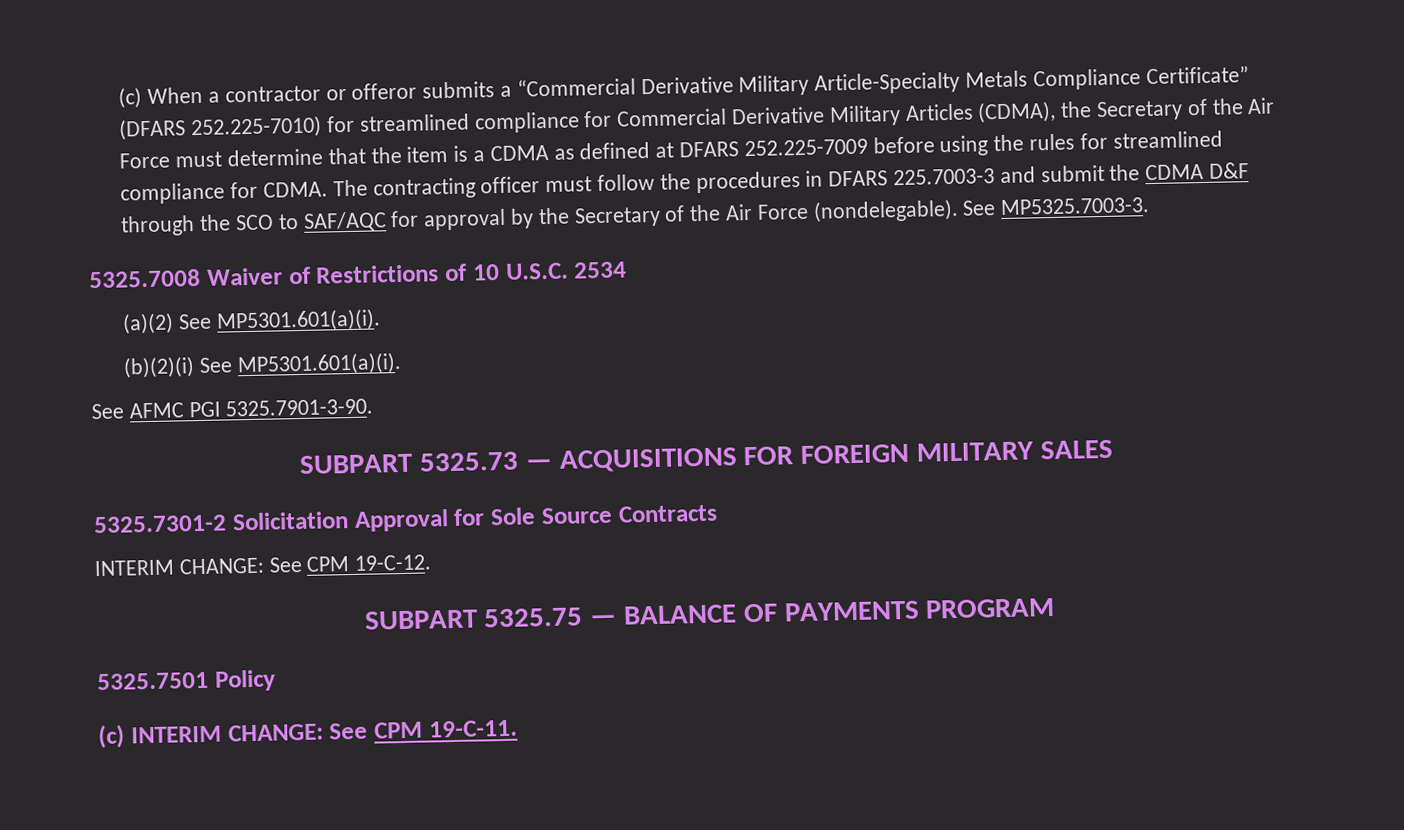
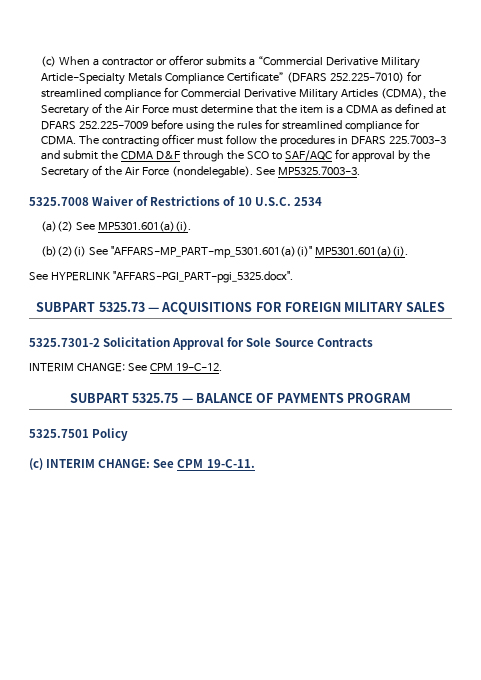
(234, 365) none -> [111,246,313,258] "AFFARS-MP_PART-mp_5301.601(a)(i)"
[128,398,374,419] AFMC PGI 5325.7901-3-90. -> [50,271,293,283] HYPERLINK "AFFARS-PGI_PART-pgi_5325.docx".

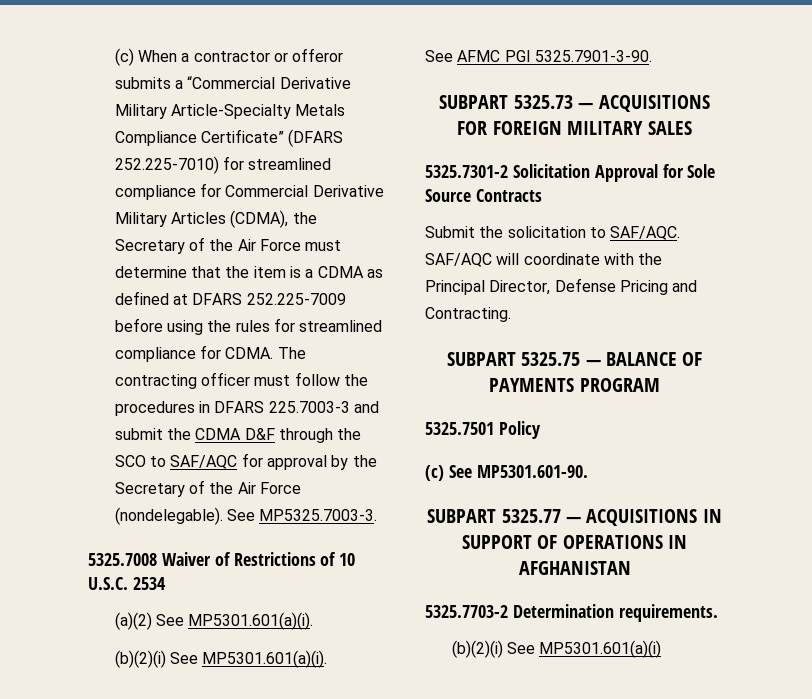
[111,246,313,258] "AFFARS-MP_PART-mp_5301.601(a)(i)" -> (199, 658) none
[50,271,293,283] HYPERLINK "AFFARS-PGI_PART-pgi_5325.docx". -> [457,50,652,62] AFMC PGI 5325.7901-3-90.
[29,363,222,372] INTERIM CHANGE: See CPM 19-C-12. -> [425,226,681,240] [425,253,663,267] [425,278,698,295] [425,307,511,322] Submit the solicitation to SAF/AQC. SAF/AQC will coordinate with the Principal Director, Defense Pricing and Contracting.
[46,459,255,468] INTERIM CHANGE: See CPM 19-C-11. -> [448,465,588,478] [427,509,722,526] [461,535,688,549] [518,561,631,575] [425,604,718,622] [451,640,662,658] See MP5301.601-90. // SUBPART 5325.77 — ACQUISITIONS IN SUPPORT OF OPERATIONS IN AFGHANISTAN // 5325.7703-2 Determination requirements. // (b)(2)(i) See MP5301.601(a)(i)

